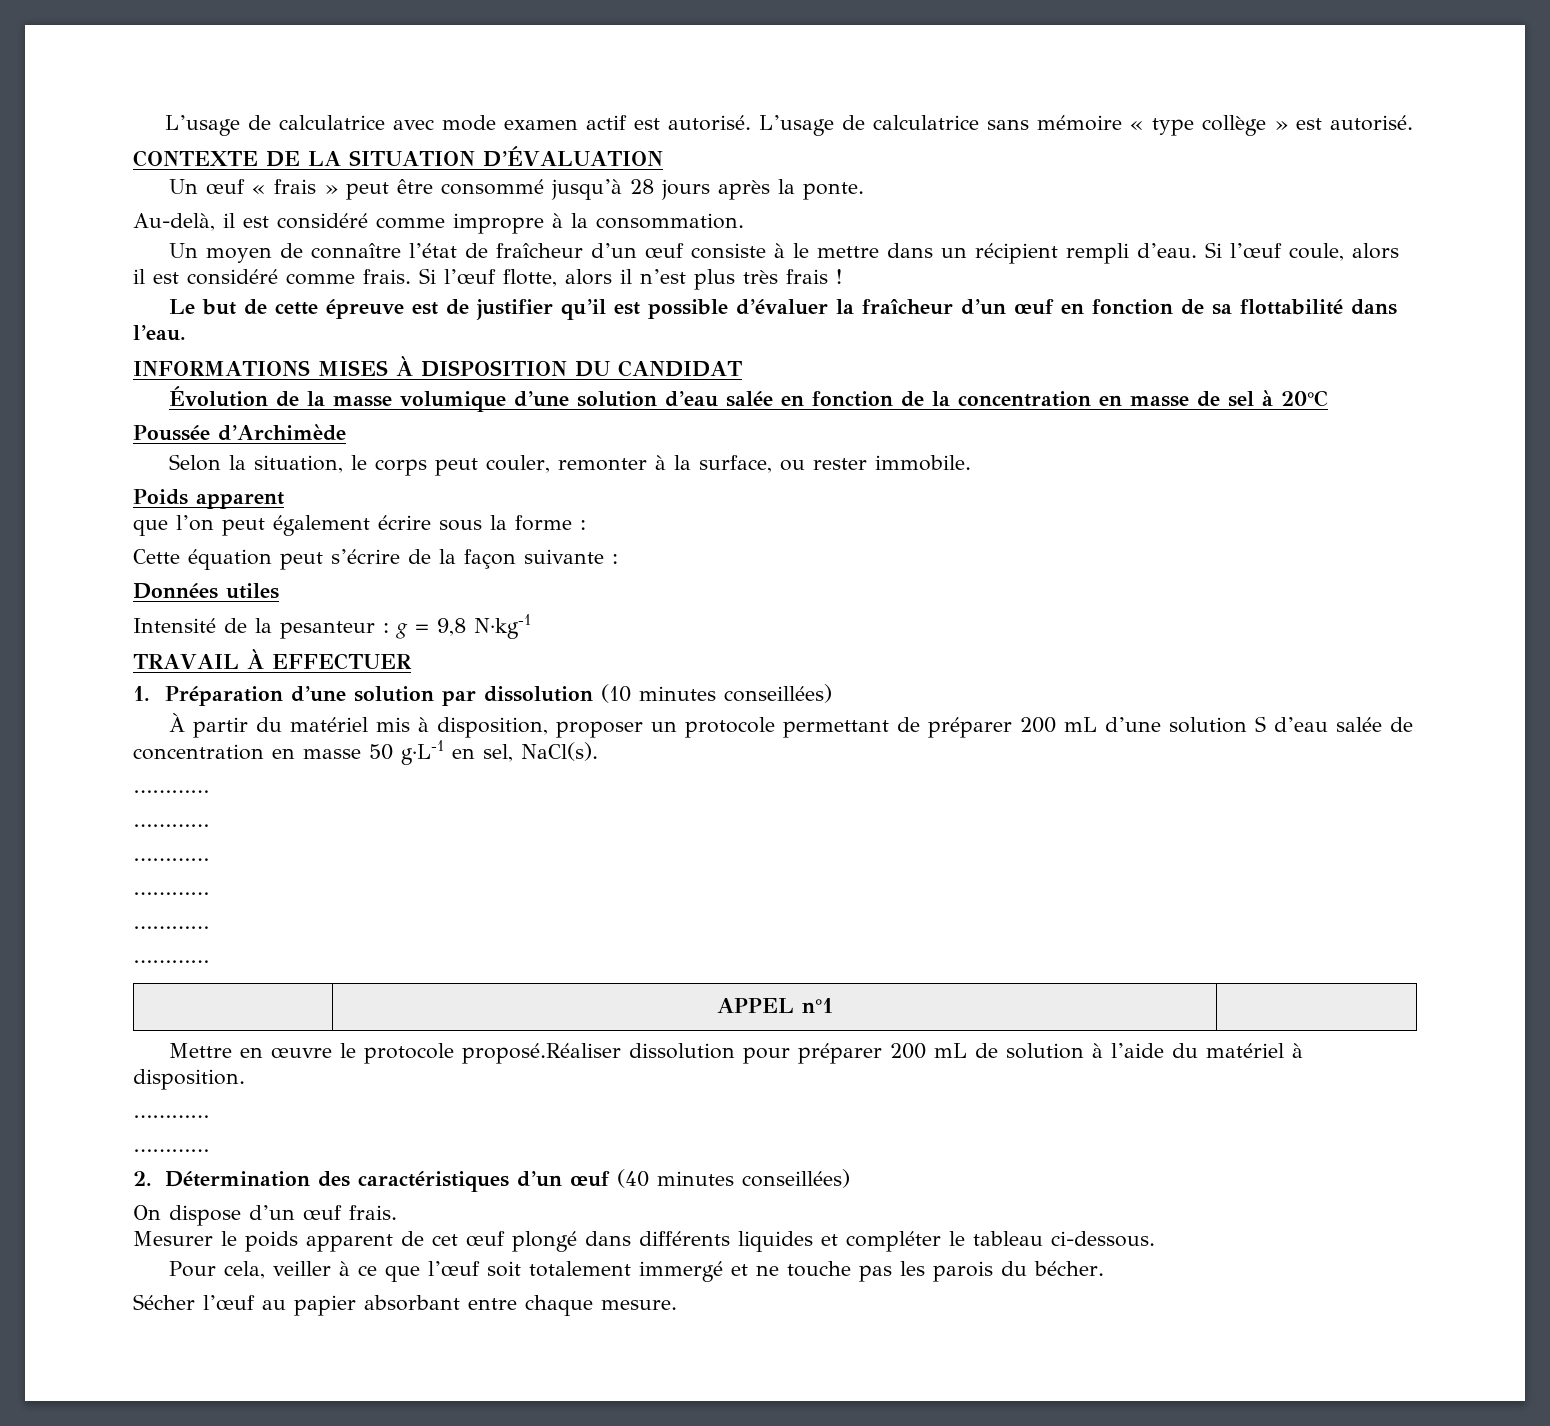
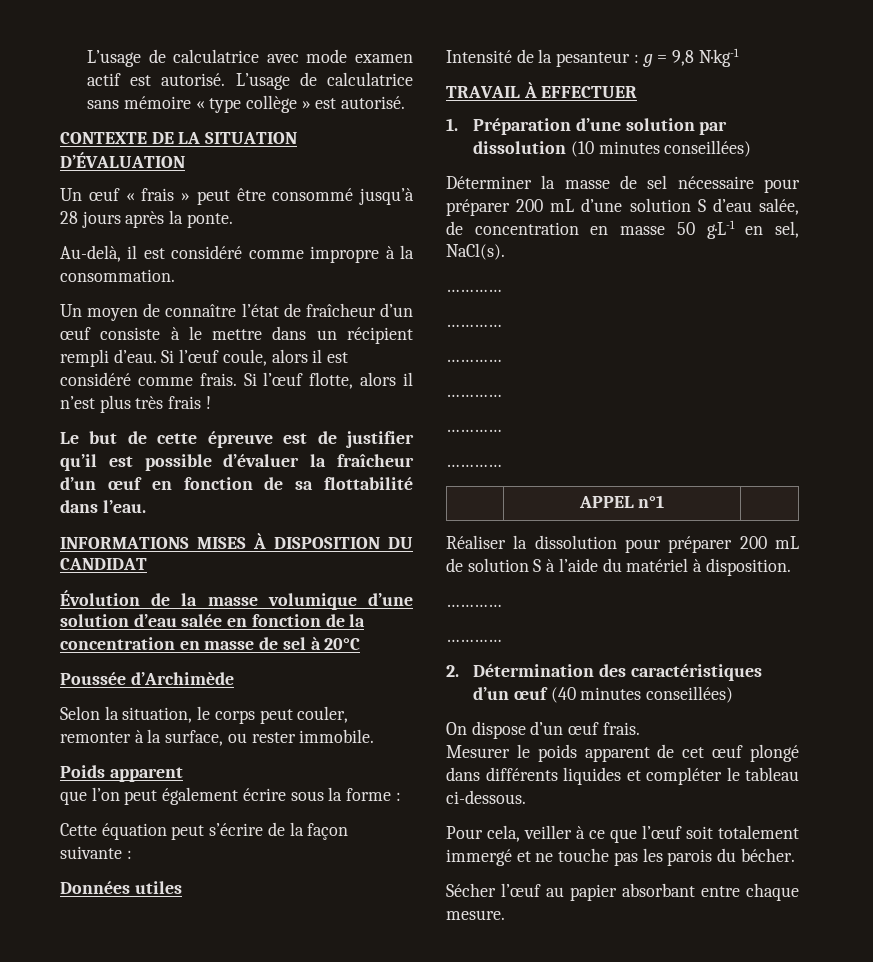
[169,713,921,738] À partir du matériel mis à disposition, proposer un protocole permettant de -> [446,175,800,193] Déterminer la masse de sel nécessaire pour
[1336,717,1383,732] salée -> [759,198,799,215] salée,
[169,1043,622,1064] Mettre en œuvre le protocole proposé.Réaliser -> [446,535,528,549] Réaliser la
(1085, 1051) none -> [533,559,542,572] S

